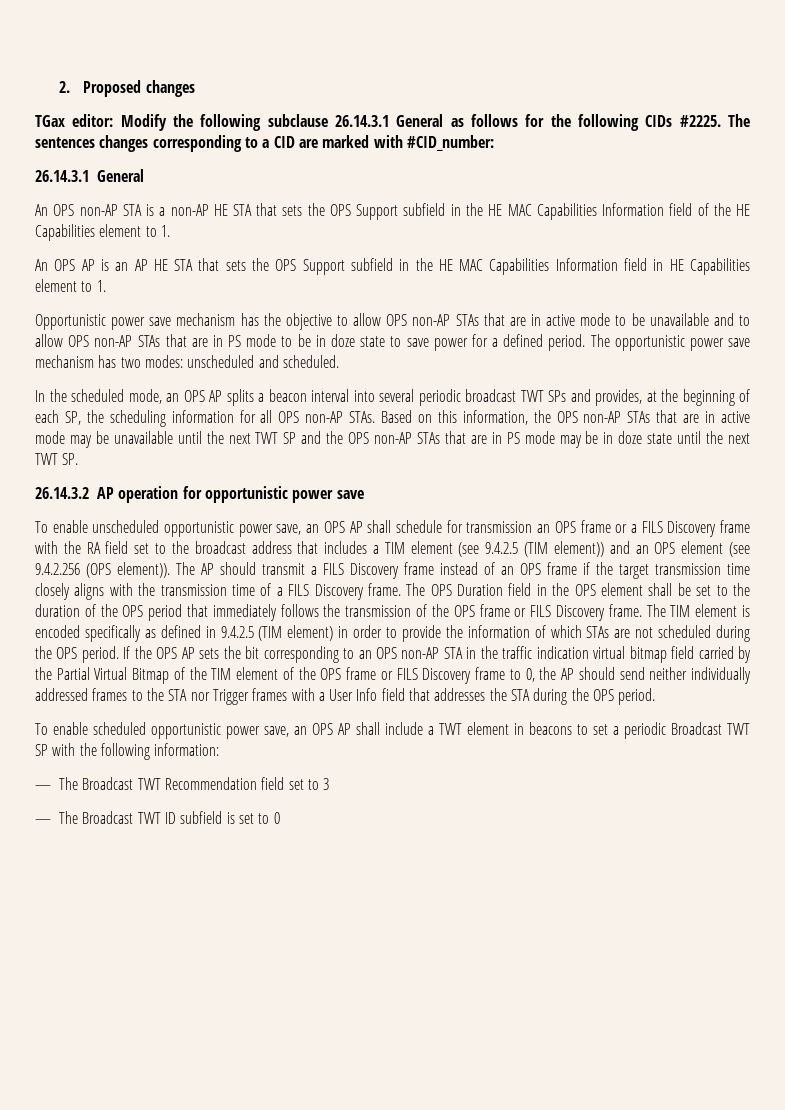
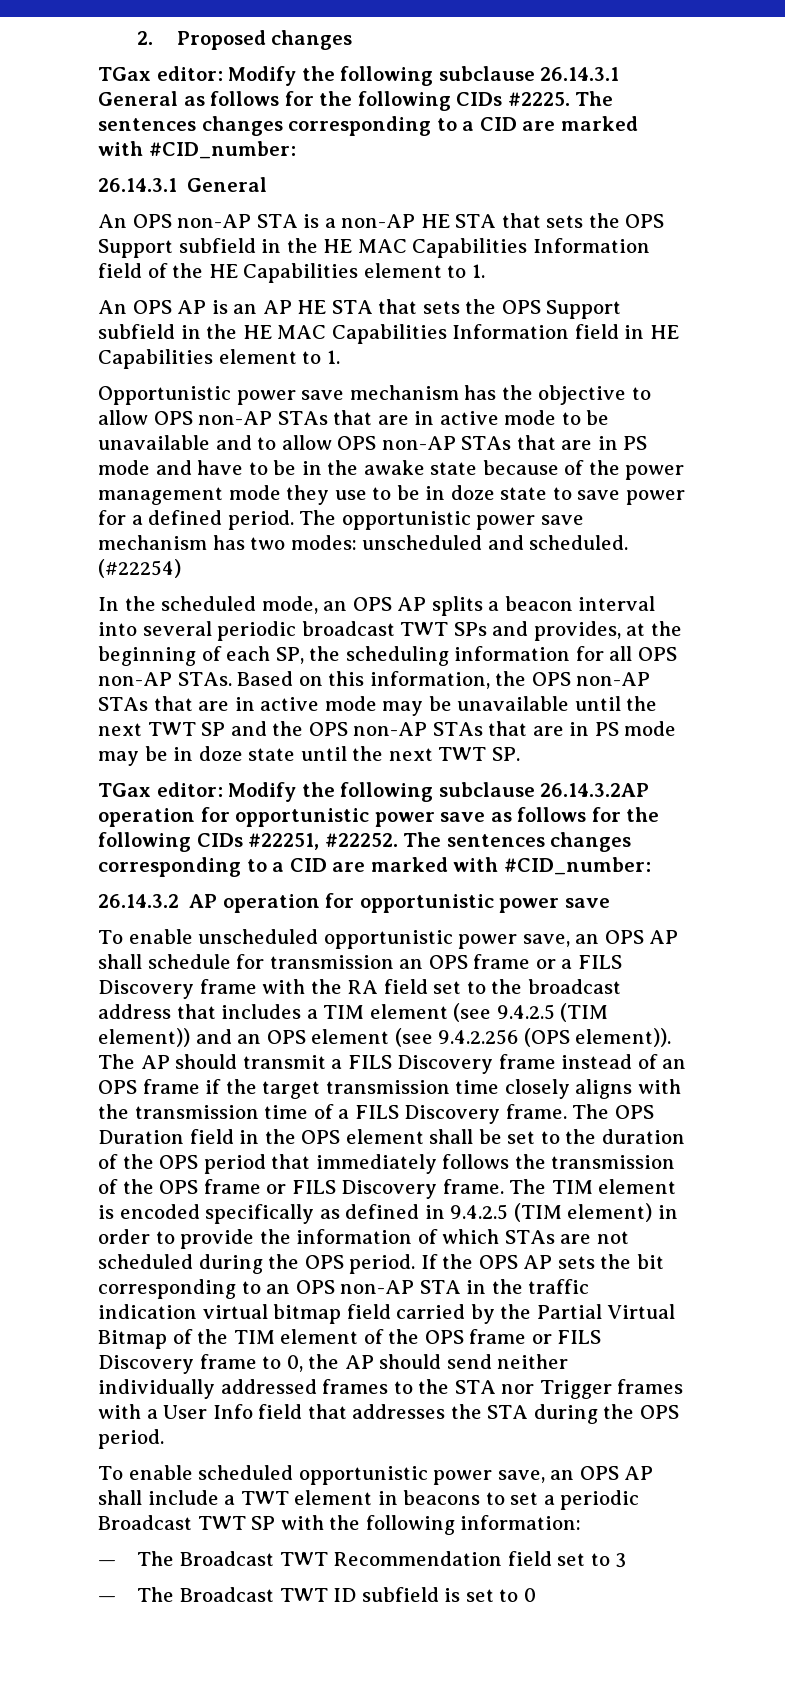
(277, 340) none -> [155,460,685,480] [98,485,367,505] and have to be in the awake state because of the power management mode they use
(339, 361) none -> [98,559,181,578] (#22254)
(79, 459) none -> [98,782,650,802] [98,807,660,827] [98,832,632,852] [98,857,651,877] // TGax editor: Modify the following subclause 26.14.3.2AP operation for opportunistic power save as follows for the following CIDs #22251, #22252. The sentences changes corresponding to a CID are marked with #CID_number:

